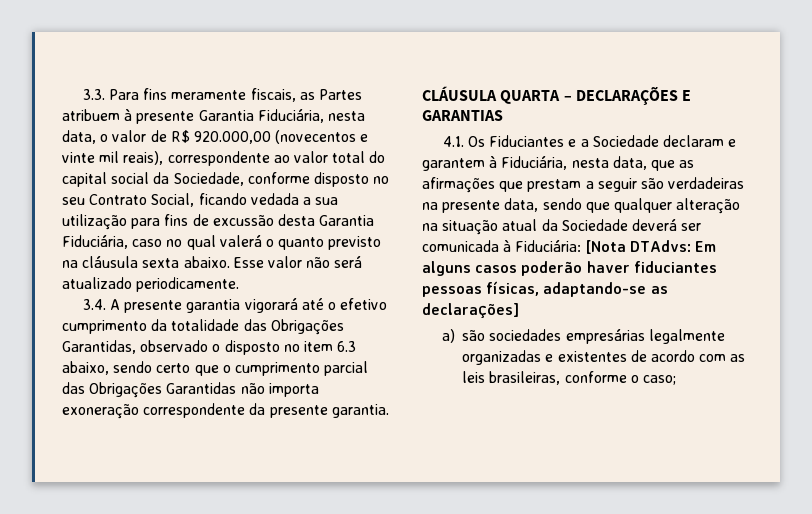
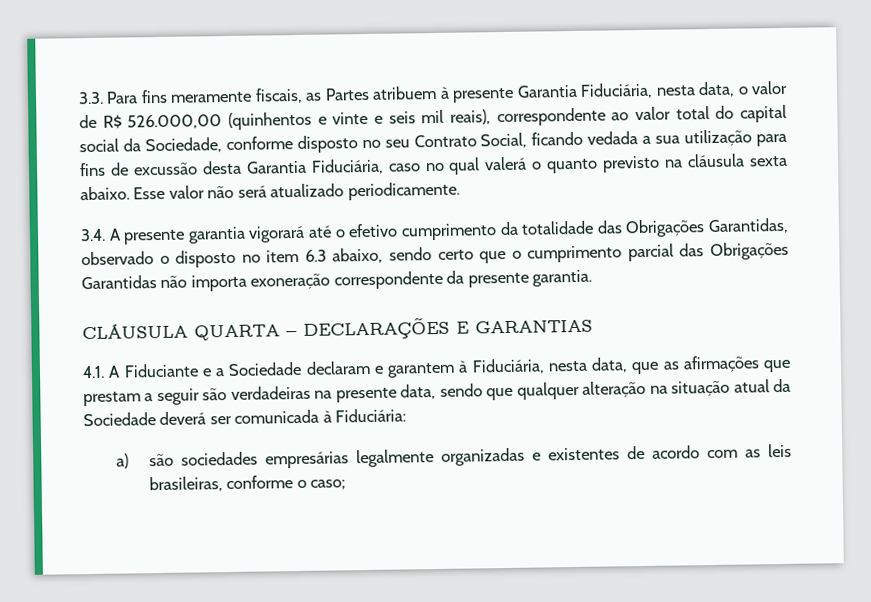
[193,130,369,144] [62,152,95,163] 920.000,00 (novecentos e vinte -> [127,111,416,130] 526.000,00 (quinhentos e vinte e seis
[468,135,565,147] Os Fiduciantes -> [108,363,199,378] A Fiduciante
[585,240,716,254] [422,261,717,276] [422,281,668,297] [422,303,519,318] [Nota DTAdvs: Em alguns casos poderão haver fiduciantes pessoas físicas, adaptando-se as declarações] -> (407, 415) none

